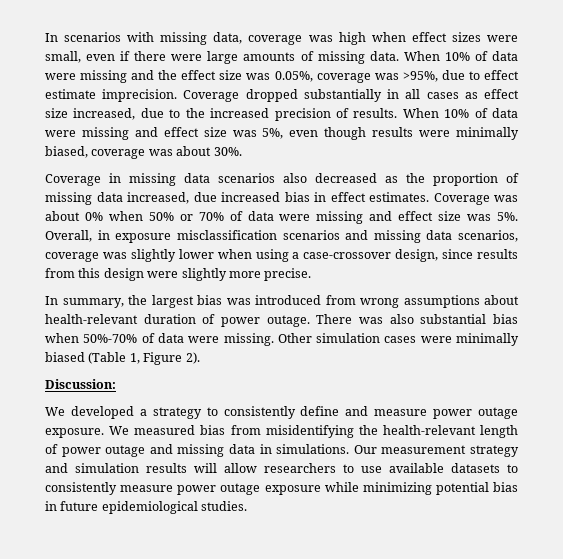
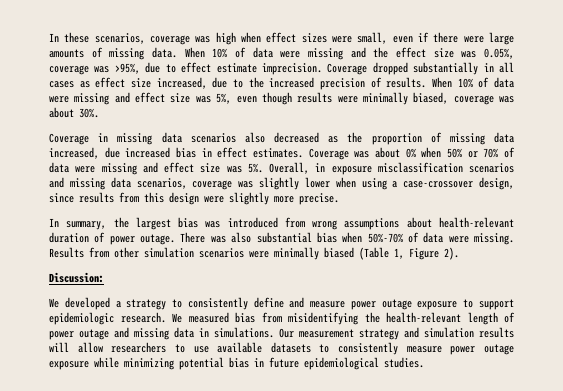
[45,32,243,45] In scenarios with missing data, -> [49,32,145,44] In these scenarios,
[277,333,417,343] Other simulation cases -> [49,247,244,258] Results from other simulation scenarios
[45,428,104,438] exposure. -> [417,299,514,310] [49,312,166,325] exposure to support epidemiologic research.

